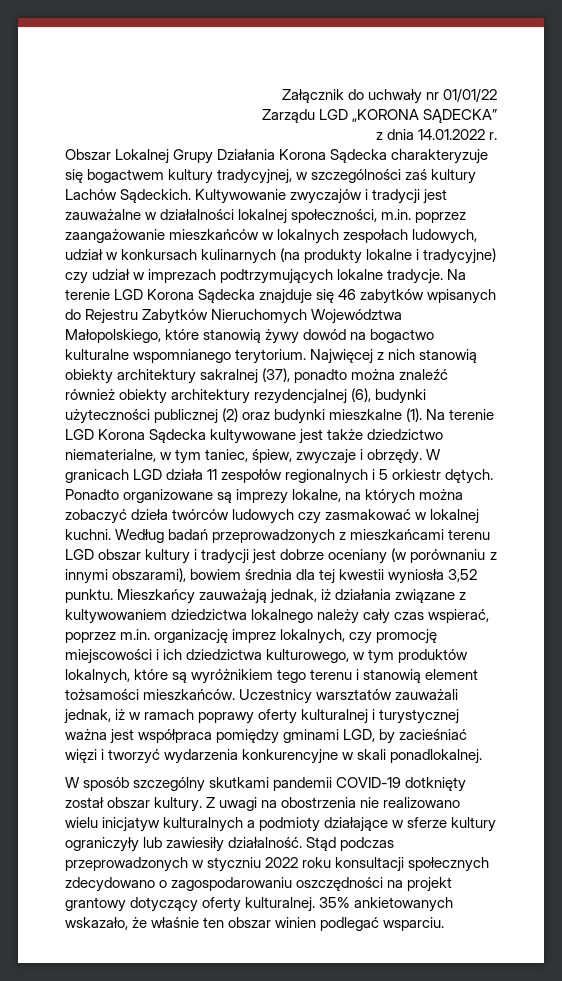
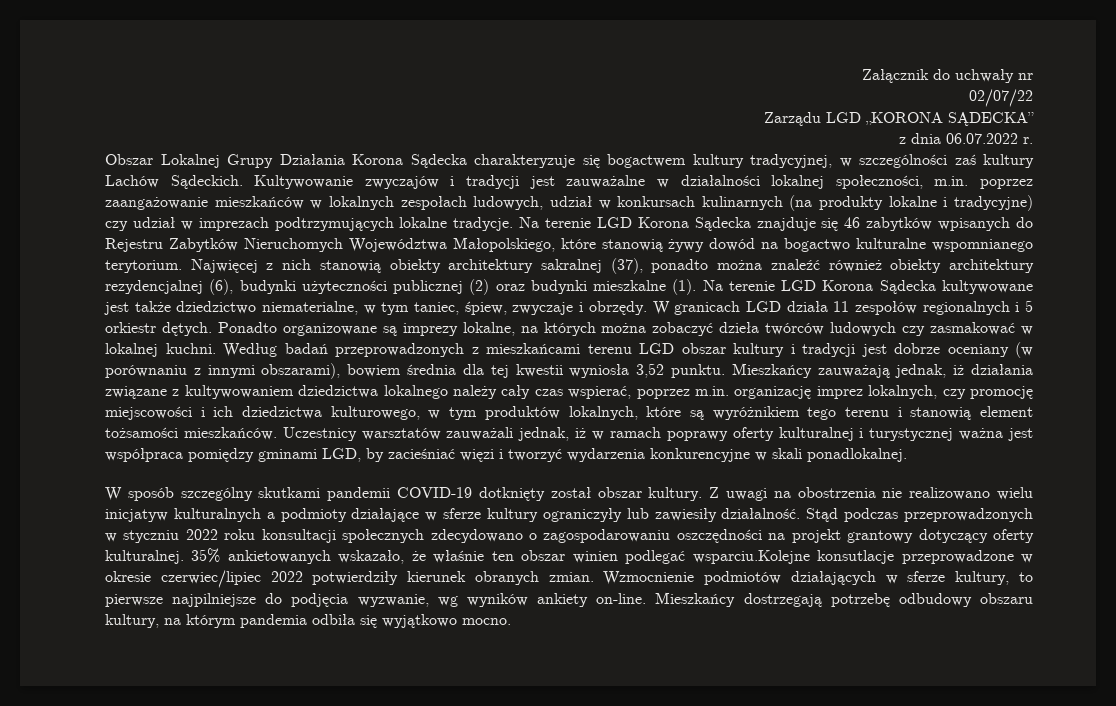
[443,88,498,102] 01/01/22 -> [969,89,1033,107] // 02/07/22
[417,129,485,140] 14.01.2022 -> [946,133,1018,144] 06.07.2022
[383,917,445,931] wsparciu. -> [692,550,1033,564] [105,570,1033,588] [105,592,1033,607] [105,614,511,628] wsparciu.Kolejne konsutlacje przeprowadzone w okresie czerwiec/lipiec 2022 potwierdziły kierunek obranych zmian. Wzmocnienie podmiotów działających w sferze kultury, to pierwsze najpilniejsze do podjęcia wyzwanie, wg wyników ankiety on-line. Mieszkańcy dostrzegają potrzebę odbudowy obszaru kultury, na którym pandemia odbiła się wyjątkowo mocno.

